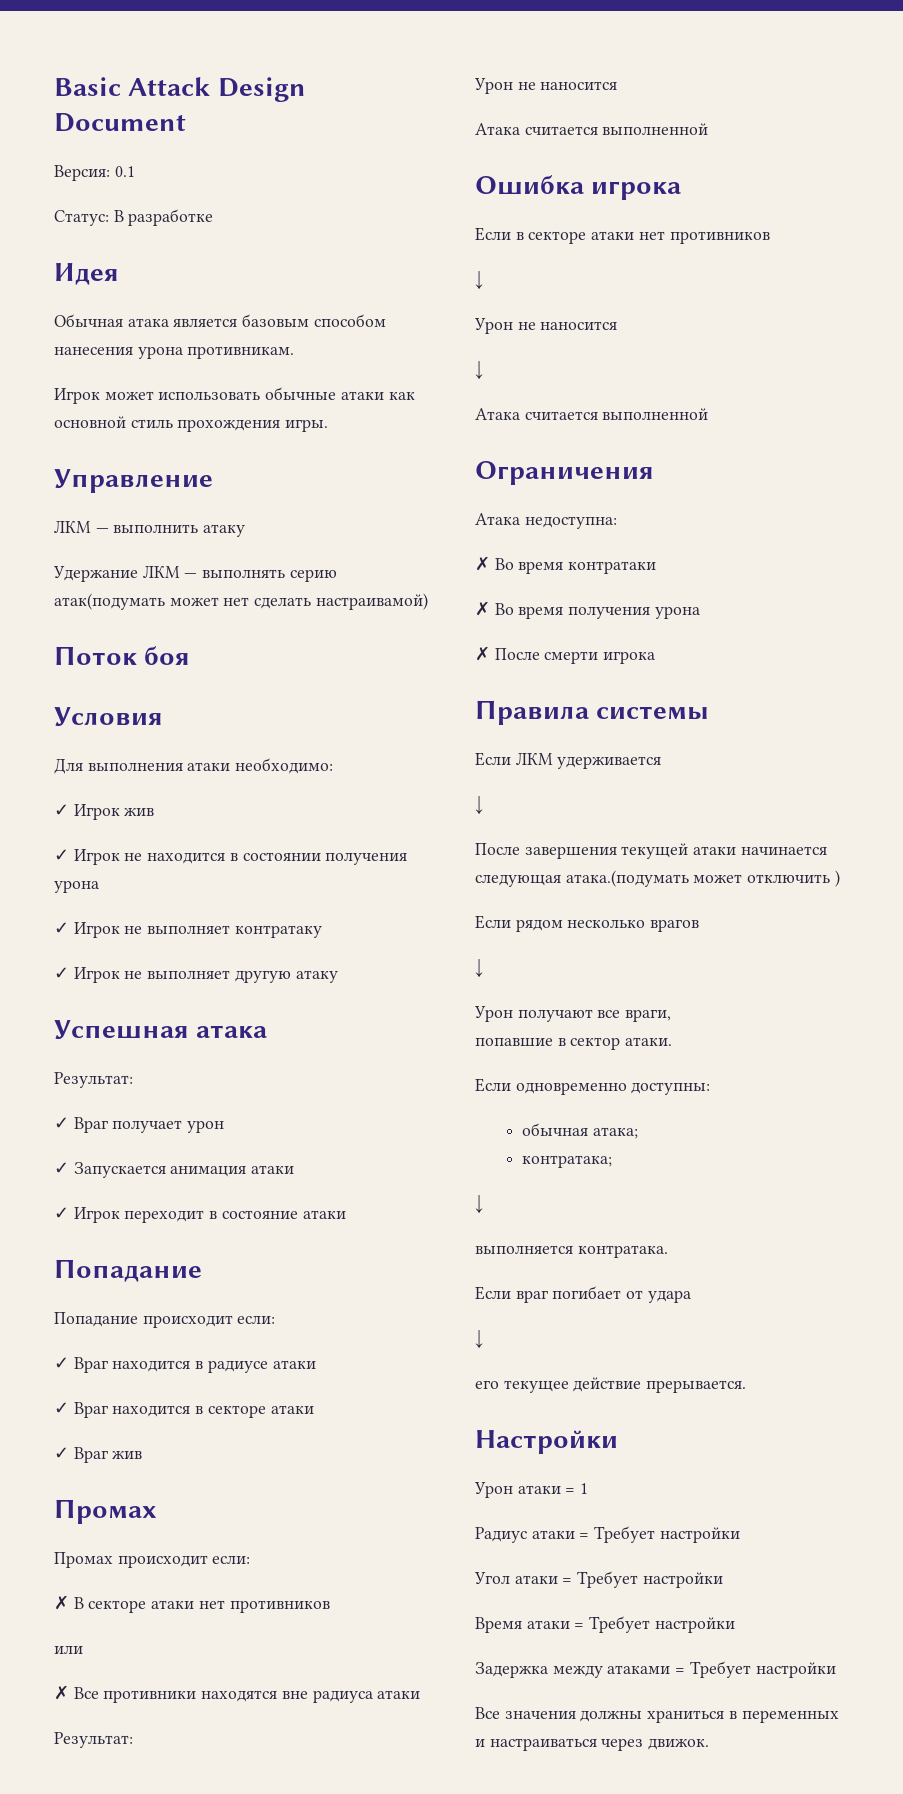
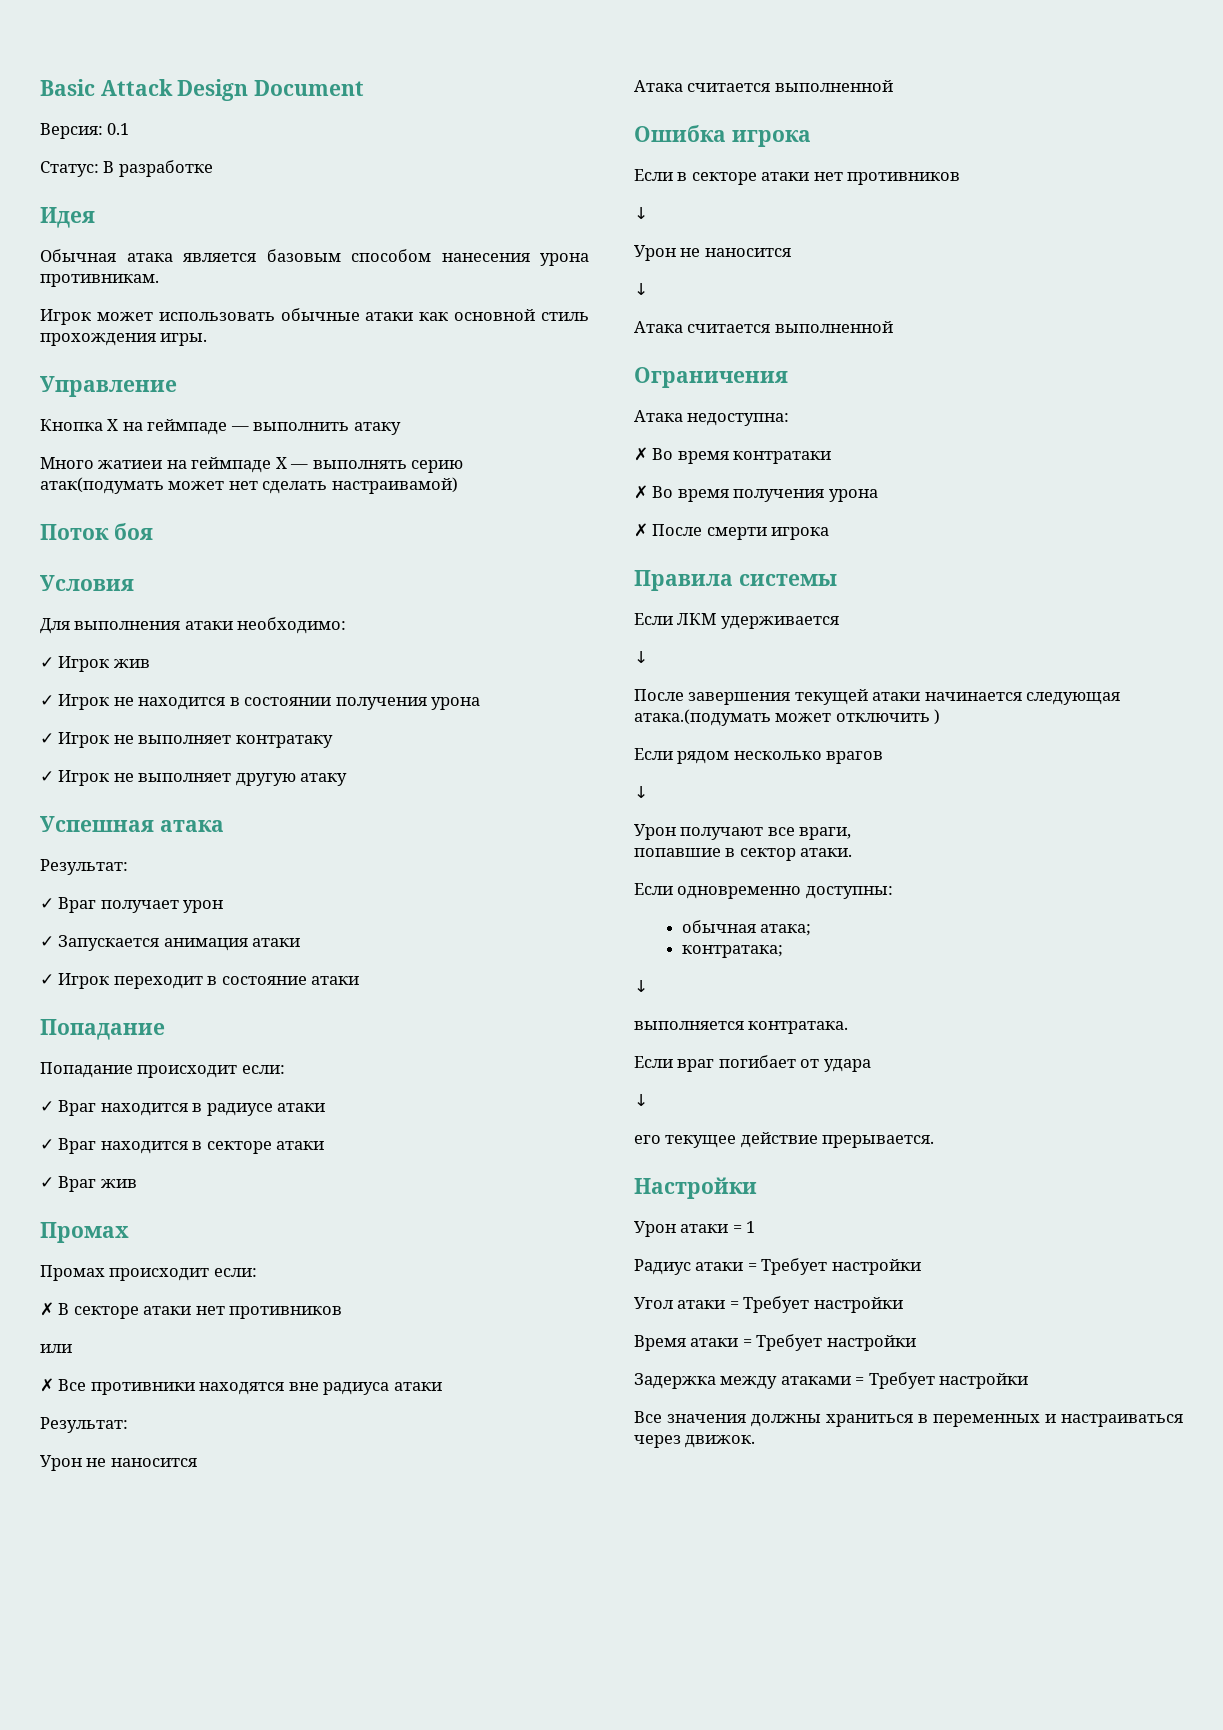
[54,520,91,533] ЛКМ -> [40,419,228,435] Кнопка X на геймпаде
[53,565,180,582] Удержание ЛКМ -> [40,457,287,473] Много жатиеи на геймпаде X

